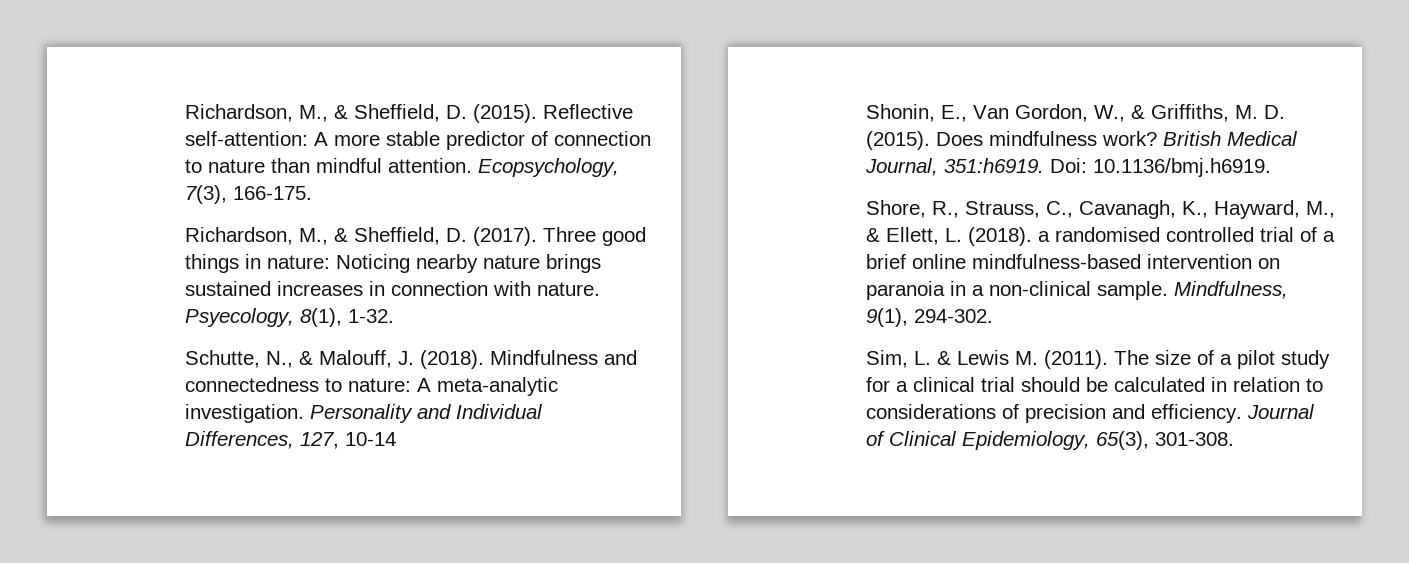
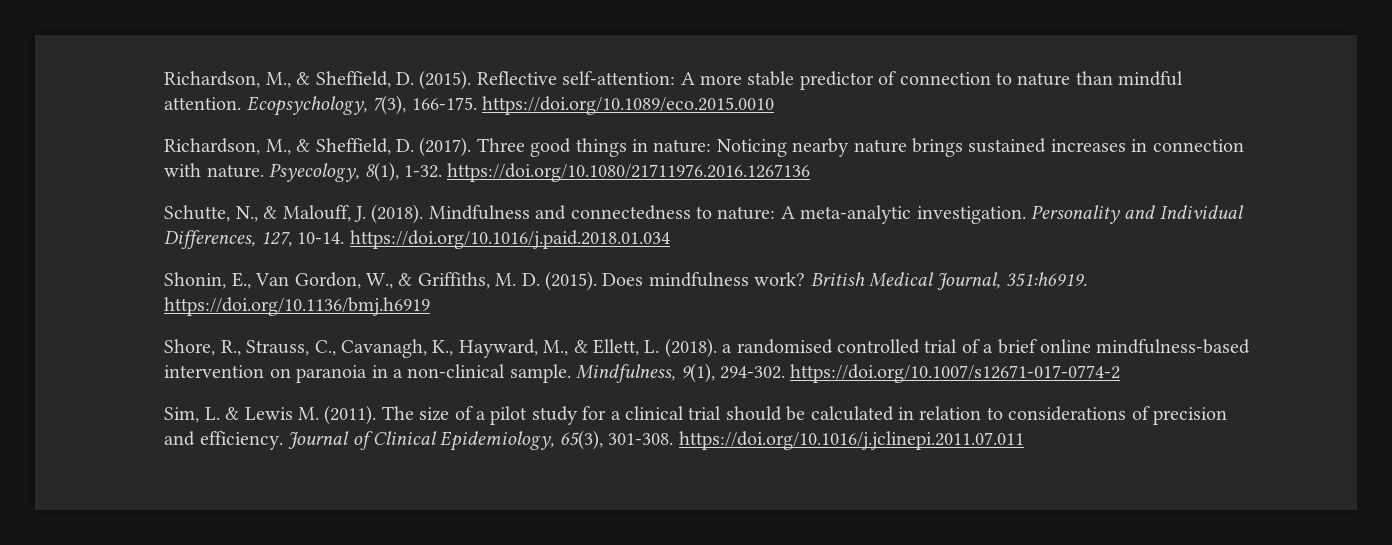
(312, 193) none -> [482,96,775,115] https://doi.org/10.1089/eco.2015.0010
(394, 316) none -> [447,163,811,182] https://doi.org/10.1080/21711976.2016.1267136
[344,432,396,446] 10-14 -> [297,230,670,249] 10-14. https://doi.org/10.1016/j.paid.2018.01.034
[1049,158,1271,177] Doi: 10.1136/bmj.h6919. -> [164,297,431,316] https://doi.org/10.1136/bmj.h6919
(993, 316) none -> [790,364,1121,383] https://doi.org/10.1007/s12671-017-0774-2
(1234, 439) none -> [678,431,1024,450] https://doi.org/10.1016/j.jclinepi.2011.07.011

